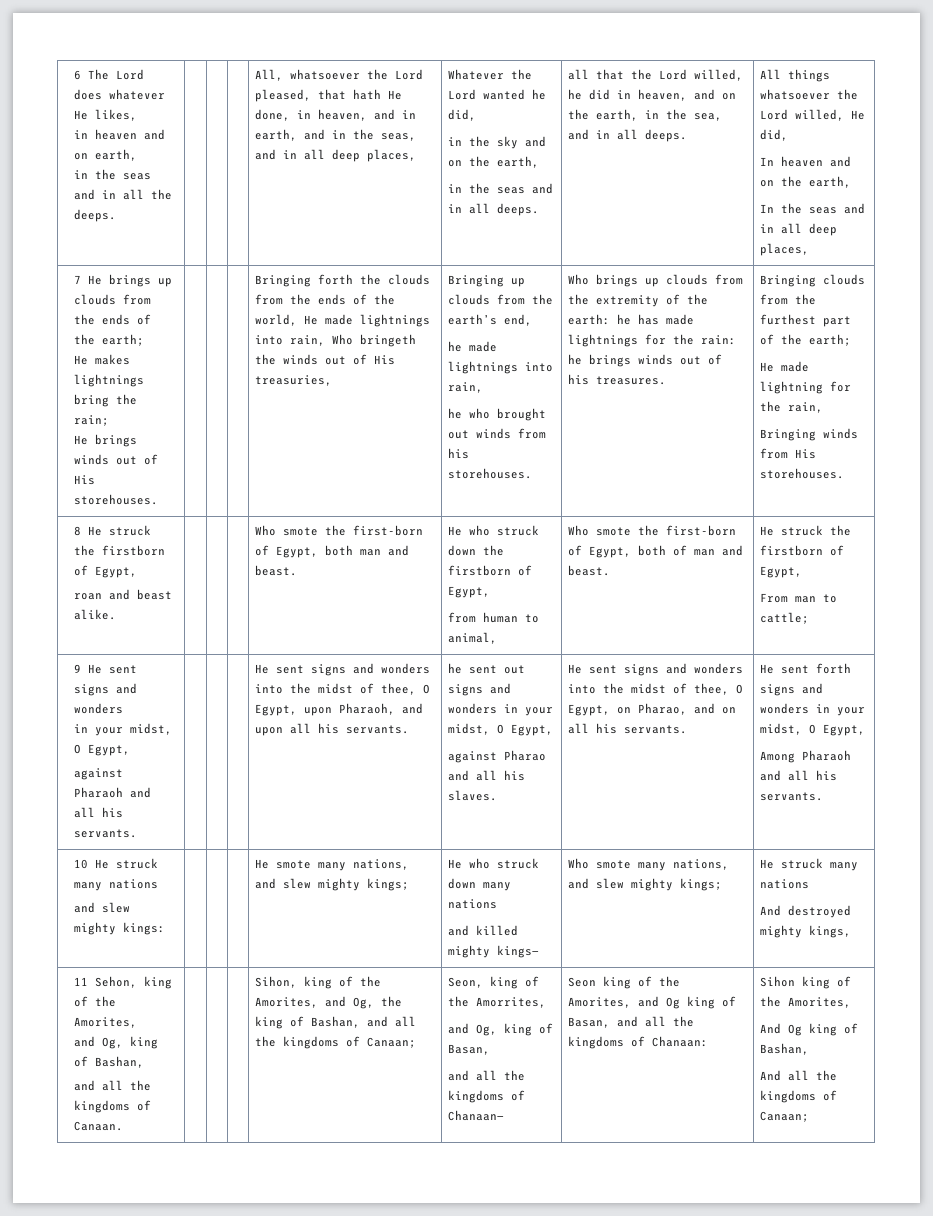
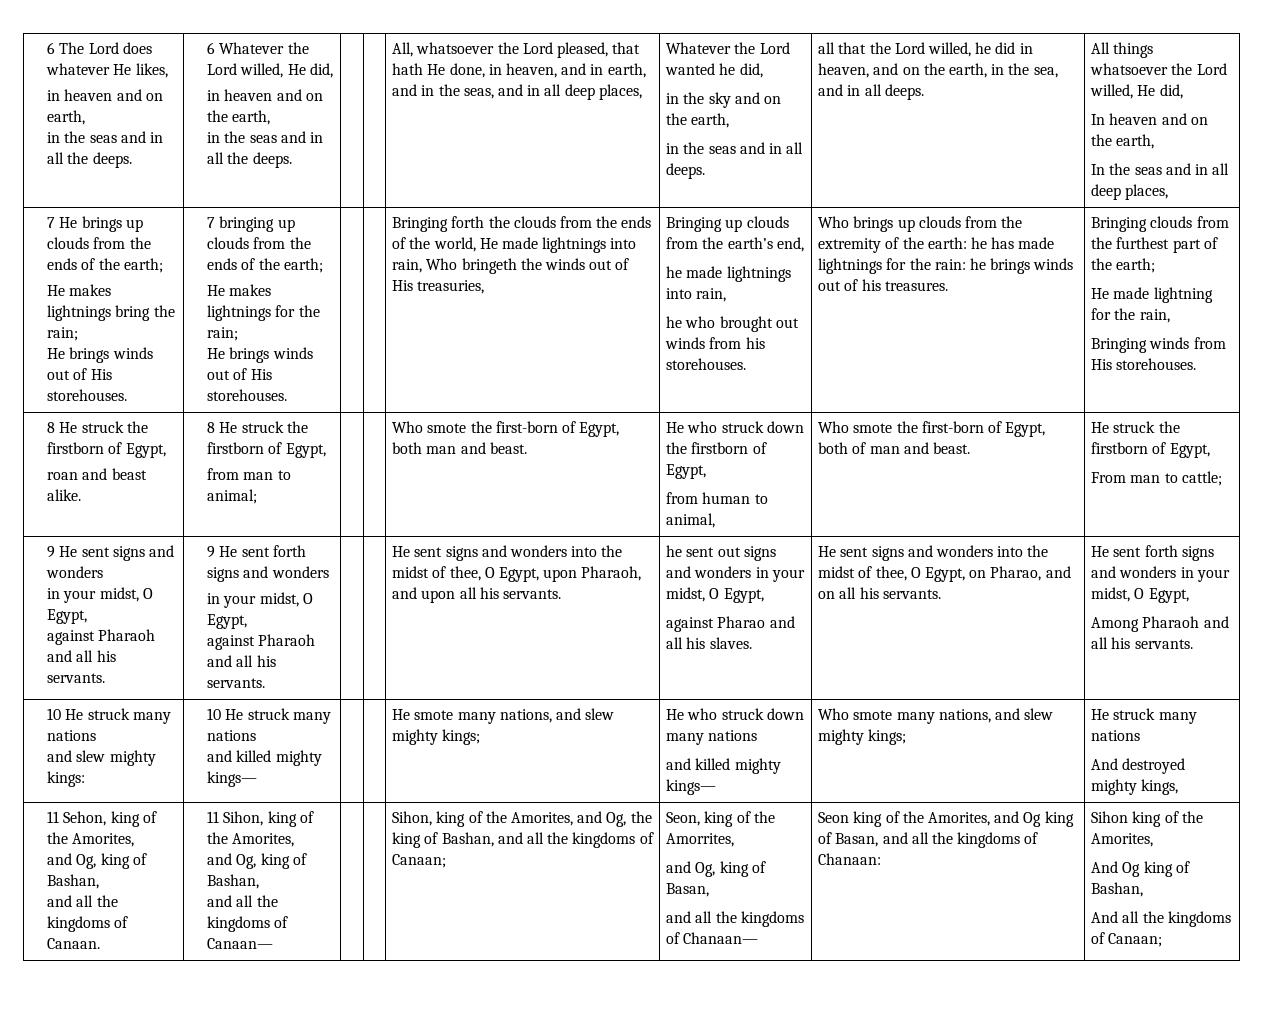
(117, 215) none -> [207,42,309,54] [207,63,333,78] [207,89,323,101] [207,110,271,125] [207,131,323,143] [207,152,292,168] 6 Whatever the Lord willed, He did, // in heaven and on the earth, // in the seas and in all the deeps.
(159, 499) none -> [207,216,295,232] [207,237,311,249] [207,258,323,273] [207,284,272,296] [207,305,320,321] [207,327,239,341] [207,347,313,363] [207,368,272,380] [207,389,288,401] 7 bringing up clouds from the ends of the earth; // He makes lightnings for the rain; // He brings winds out of His storehouses.
(117, 614) none -> [207,421,308,433] [207,442,326,458] [207,468,291,480] [207,489,258,504] 8 He struck the firstborn of Egypt, // from man to animal;
(138, 833) none -> [207,545,306,558] [207,566,329,582] [207,592,313,608] [207,614,248,629] [207,634,316,650] [207,655,276,667] [207,678,266,688] 9 He sent forth signs and wonders // in your midst, O Egypt, // against Pharaoh and all his servants.
(166, 928) none -> [207,708,331,724] [207,730,257,741] [207,750,322,766] [207,771,258,787] 10 He struck many nations // and killed mighty kings—
(124, 1126) none -> [207,811,314,827] [207,832,295,847] [207,853,307,869] [207,874,260,889] [207,895,278,907] [207,916,289,932] [207,938,274,949] 11 Sihon, king of the Amorites, // and Og, king of Bashan, // and all the kingdoms of Canaan—

